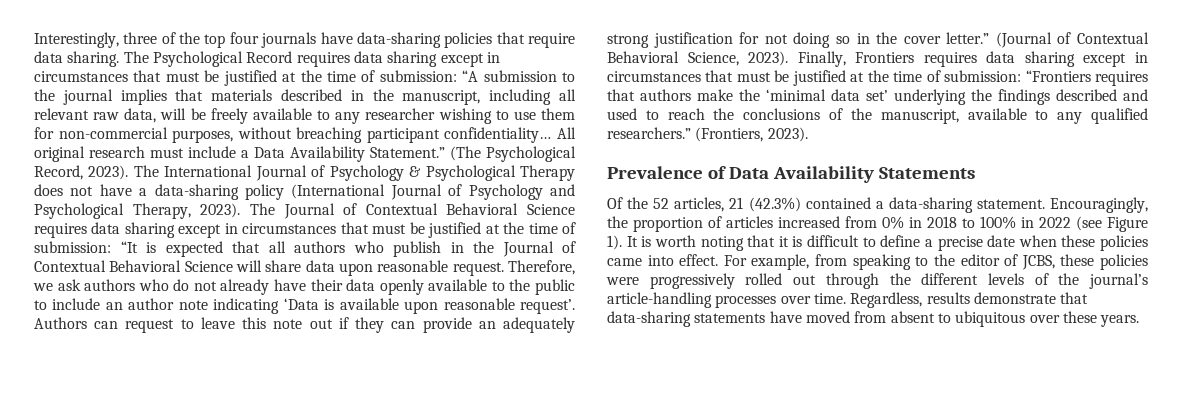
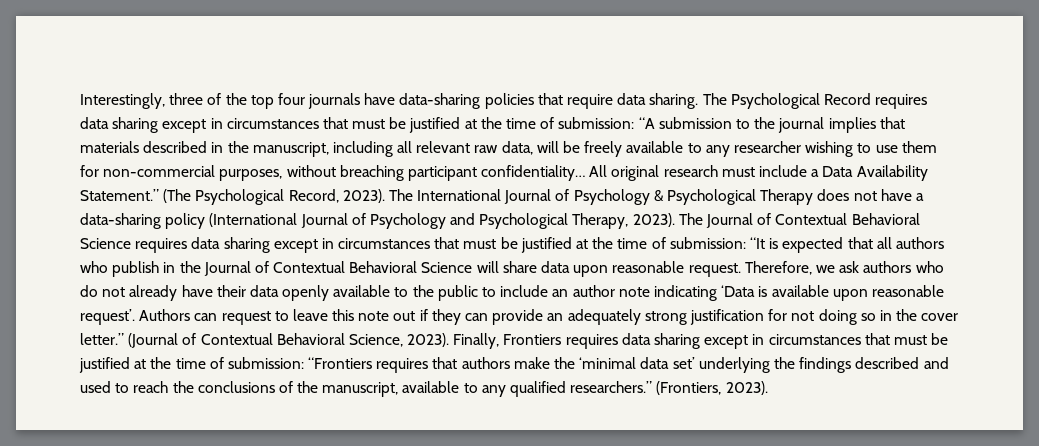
[607,166,975,183] [607,197,1148,213] [607,216,1148,232] [607,235,1148,251] [607,254,1149,270] [606,273,1148,289] [607,292,1089,308] [607,311,1140,327] // Prevalence of Data Availability Statements // Of the 52 articles, 21 (42.3%) contained a data-sharing statement. Encouragingly, the proportion of articles increased from 0% in 2018 to 100% in 2022 (see Figure 1). It is worth noting that it is difficult to define a precise date when these policies came into effect. For example, from speaking to the editor of JCBS, these policies were progressively rolled out through the different levels of the journal’s article-handling processes over time. Regardless, results demonstrate that data-sharing statements have moved from absent to ubiquitous over these years. -> (768, 388) none

